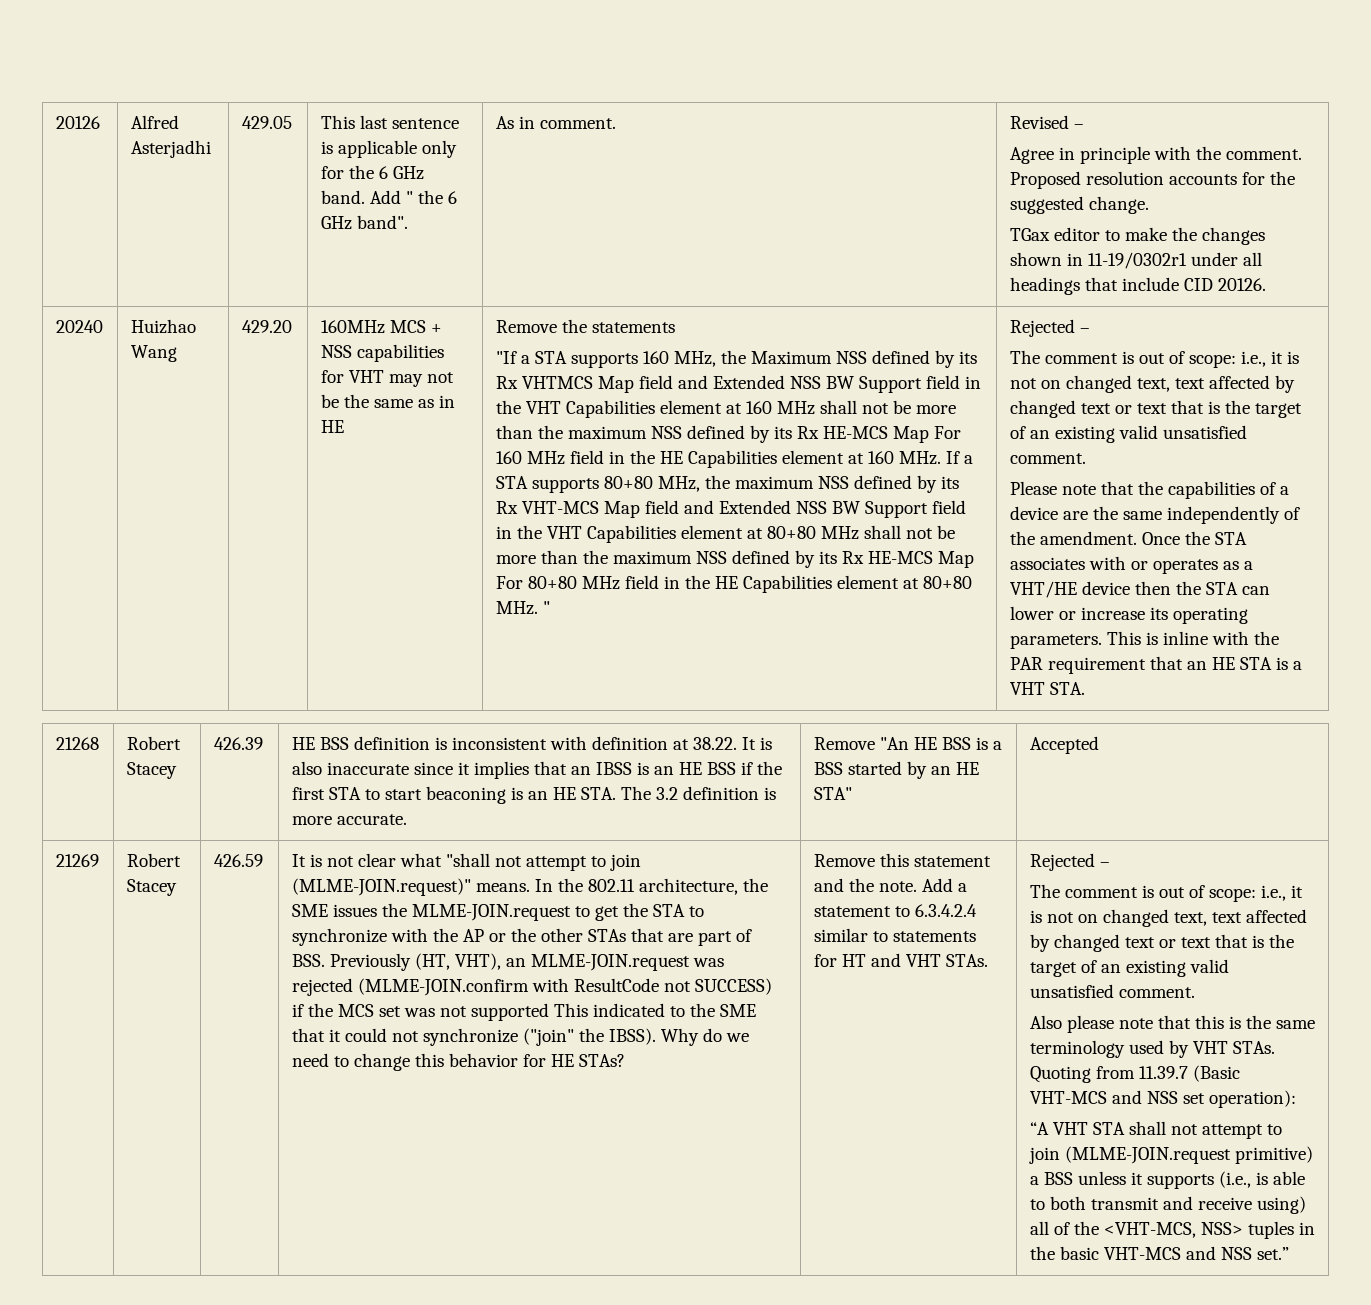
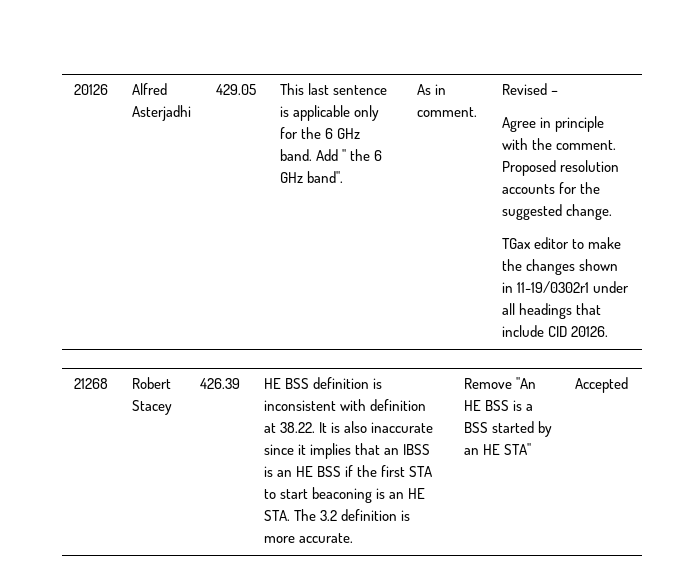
[55,320,103,333] [130,319,196,334] [130,345,177,362] [241,320,292,333] [320,320,442,334] [320,344,444,362] [320,370,454,387] [320,394,455,408] [320,420,344,433] [495,319,675,333] [495,350,977,368] [495,375,981,393] [495,400,956,418] [495,425,961,443] [495,450,973,468] [495,475,959,493] [495,500,966,518] [495,525,955,543] [495,550,974,568] [495,575,972,593] [495,601,550,615] [1009,319,1090,337] [1009,350,1299,368] [1009,375,1295,393] [1009,400,1302,418] [1009,425,1247,443] [1009,453,1086,464] [1009,481,1289,499] [1009,506,1300,524] [1009,531,1247,545] [1009,556,1253,574] [1009,581,1270,598] [1009,606,1248,624] [1009,631,1279,649] [1009,656,1302,674] [1009,682,1085,695] // 20240 | Huizhao Wang | 429.20 | 160MHz MCS + NSS capabilities for VHT may not be the same as in HE | Remove the statements // "If a STA supports 160 MHz, the Maximum NSS defined by its Rx VHTMCS Map field and Extended NSS BW Support field in the VHT Capabilities element at 160 MHz shall not be more than the maximum NSS defined by its Rx HE-MCS Map For 160 MHz field in the HE Capabilities element at 160 MHz. If a STA supports 80+80 MHz, the maximum NSS defined by its Rx VHT-MCS Map field and Extended NSS BW Support field in the VHT Capabilities element at 80+80 MHz shall not be more than the maximum NSS defined by its Rx HE-MCS Map For 80+80 MHz field in the HE Capabilities element at 80+80 MHz. " | Rejected – // The comment is out of scope: i.e., it is not on changed text, text affected by changed text or text that is the target of an existing valid unsatisfied comment. // Please note that the capabilities of a device are the same independently of the amendment. Once the STA associates with or operates as a VHT/HE device then the STA can lower or increase its operating parameters. This is inline with the PAR requirement that an HE STA is a VHT STA. -> (608, 331) none
[55,854,99,867] [126,853,181,867] [126,879,177,896] [213,854,263,867] [291,853,641,871] [291,878,768,896] [291,903,704,921] [291,928,752,946] [291,953,724,971] [291,978,772,996] [291,1003,756,1021] [291,1028,749,1046] [291,1053,625,1071] [813,853,991,867] [813,878,967,892] [813,904,977,917] [813,928,976,942] [813,953,988,967] [1029,853,1110,871] [1029,884,1303,902] [1029,909,1307,927] [1029,934,1294,952] [1029,959,1229,977] [1029,984,1195,998] [1029,1015,1315,1033] [1029,1040,1275,1058] [1029,1065,1240,1083] [1029,1090,1296,1108] [1029,1121,1282,1139] [1028,1146,1313,1164] [1029,1171,1305,1189] [1029,1196,1306,1214] [1029,1221,1315,1239] [1029,1246,1289,1260] // 21269 | Robert Stacey | 426.59 | It is not clear what "shall not attempt to join (MLME-JOIN.request)" means. In the 802.11 architecture, the SME issues the MLME-JOIN.request to get the STA to synchronize with the AP or the other STAs that are part of BSS. Previously (HT, VHT), an MLME-JOIN.request was rejected (MLME-JOIN.confirm with ResultCode not SUCCESS) if the MCS set was not supported This indicated to the SME that it could not synchronize ("join" the IBSS). Why do we need to change this behavior for HE STAs? | Remove this statement and the note. Add a statement to 6.3.4.2.4 similar to statements for HT and VHT STAs. | Rejected – // The comment is out of scope: i.e., it is not on changed text, text affected by changed text or text that is the target of an existing valid unsatisfied comment. // Also please note that this is the same terminology used by VHT STAs. Quoting from 11.39.7 (Basic VHT-MCS and NSS set operation): // “A VHT STA shall not attempt to join (MLME-JOIN.request primitive) a BSS unless it supports (i.e., is able to both transmit and receive using) all of the <VHT-MCS, NSS> tuples in the basic VHT-MCS and NSS set.” -> (628, 385) none

